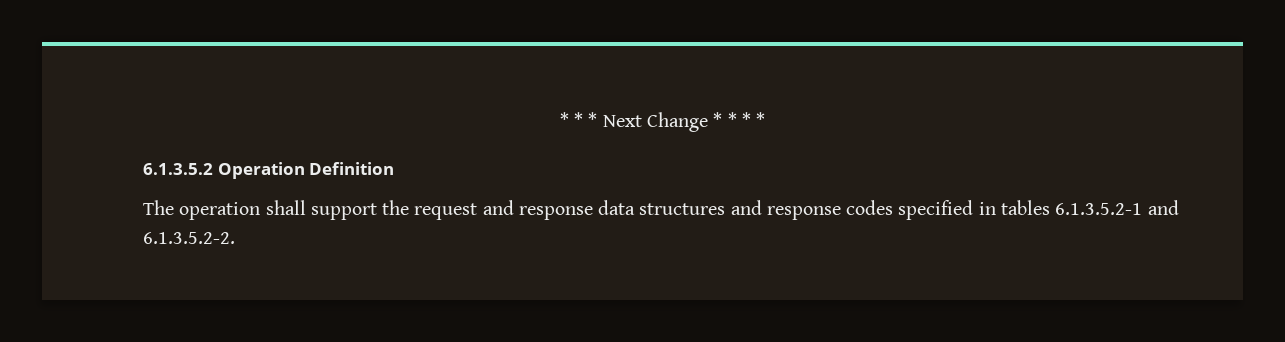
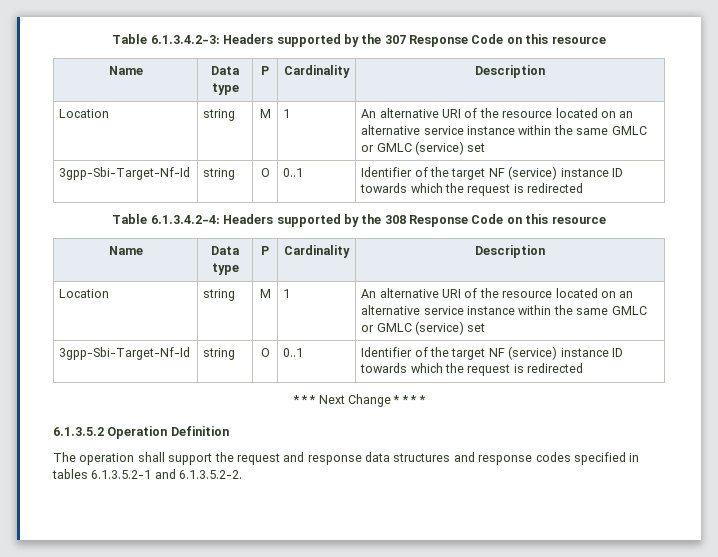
(559, 119) none -> [112,34,606,47] [108,66,143,75] [211,66,240,75] [211,83,239,95] [261,66,269,75] [284,65,350,78] [475,65,545,78] [59,109,110,118] [203,109,236,121] [259,109,271,118] [283,109,291,118] [361,108,634,118] [361,125,647,135] [361,141,486,155] [59,167,191,180] [203,168,236,180] [260,168,270,177] [283,168,304,177] [361,166,623,180] [360,183,584,196] [112,214,606,227] [108,246,143,255] [211,246,240,255] [211,263,239,275] [261,246,269,255] [284,245,350,258] [475,245,545,258] [59,289,110,298] [203,289,236,301] [259,289,271,298] [283,289,291,298] [361,288,634,298] [361,305,647,315] [361,321,486,335] [59,347,191,360] [203,348,236,360] [260,348,270,357] [283,348,304,357] [361,346,623,360] [360,363,584,376] Table 6.1.3.4.2-3: Headers supported by the 307 Response Code on this resource // Name | Data type | P | Cardinality | Description // Location | string | M | 1 | An alternative URI of the resource located on an alternative service instance within the same GMLC or GMLC (service) set // 3gpp-Sbi-Target-Nf-Id | string | O | 0..1 | Identifier of the target NF (service) instance ID towards which the request is redirected // Table 6.1.3.4.2-4: Headers supported by the 308 Response Code on this resource // Name | Data type | P | Cardinality | Description // Location | string | M | 1 | An alternative URI of the resource located on an alternative service instance within the same GMLC or GMLC (service) set // 3gpp-Sbi-Target-Nf-Id | string | O | 0..1 | Identifier of the target NF (service) instance ID towards which the request is redirected //

